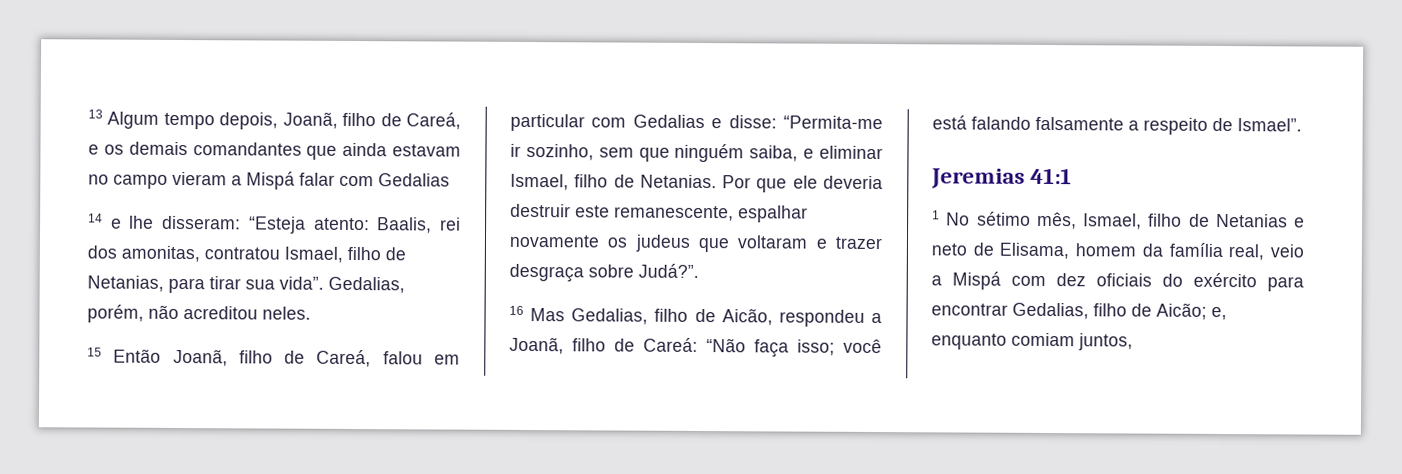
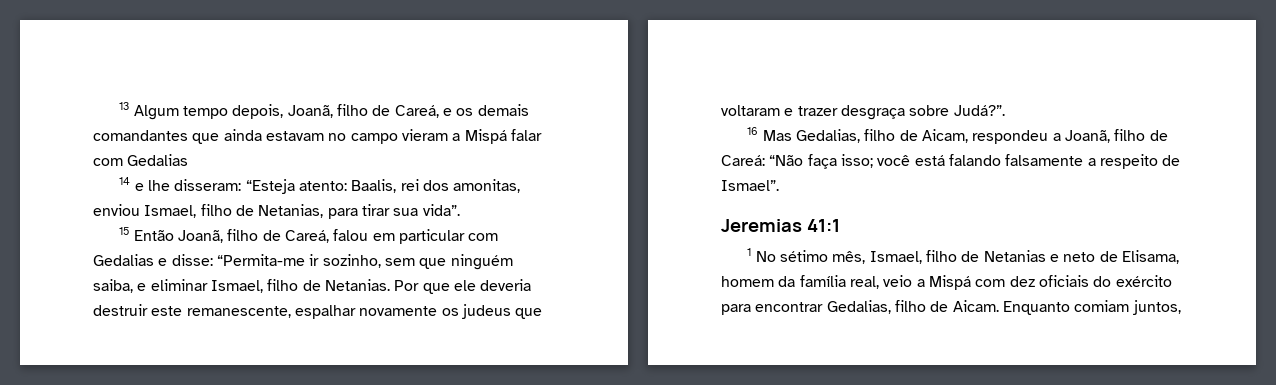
[204,247,280,260] contratou -> [93,204,140,216] enviou
[328,276,405,294] [87,304,311,323] Gedalias, porém, não acreditou neles. -> (460, 210) none
[721,308,773,326] Aicão, -> [922,129,969,143] Aicam,
[1156,302,1227,321] [931,333,1007,350] Aicão; e, enquanto -> [952,300,1070,315] Aicam. Enquanto

